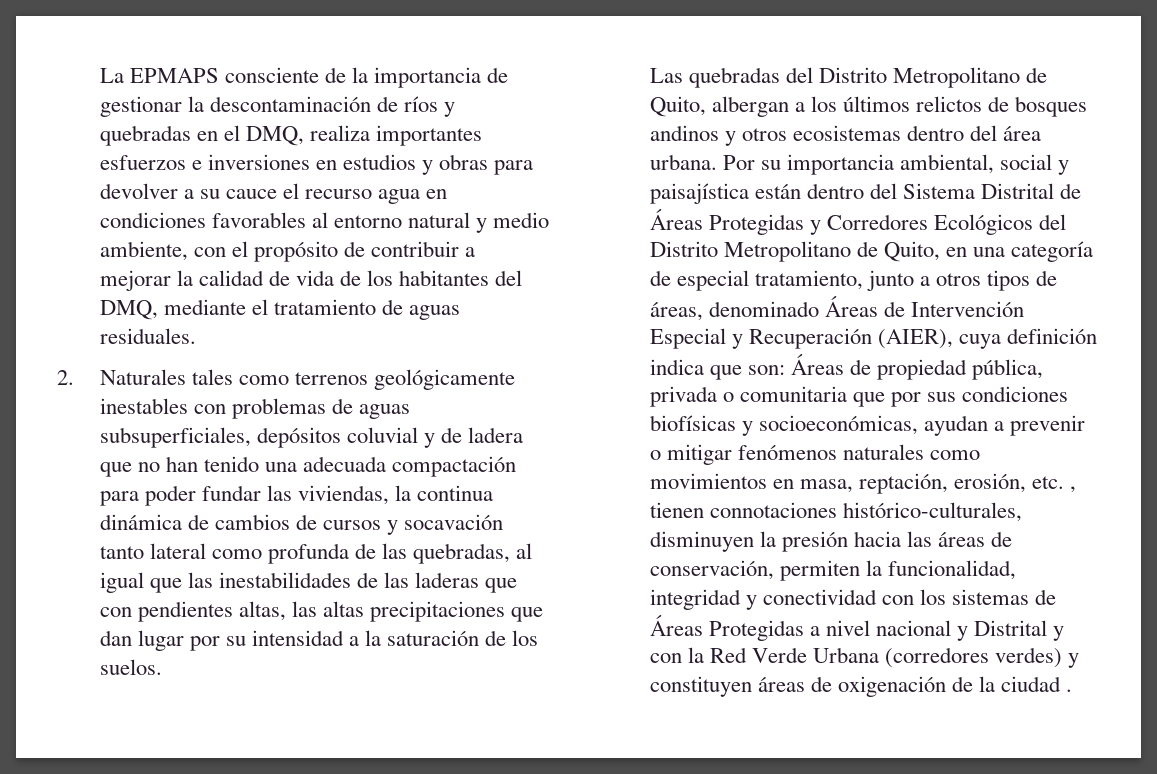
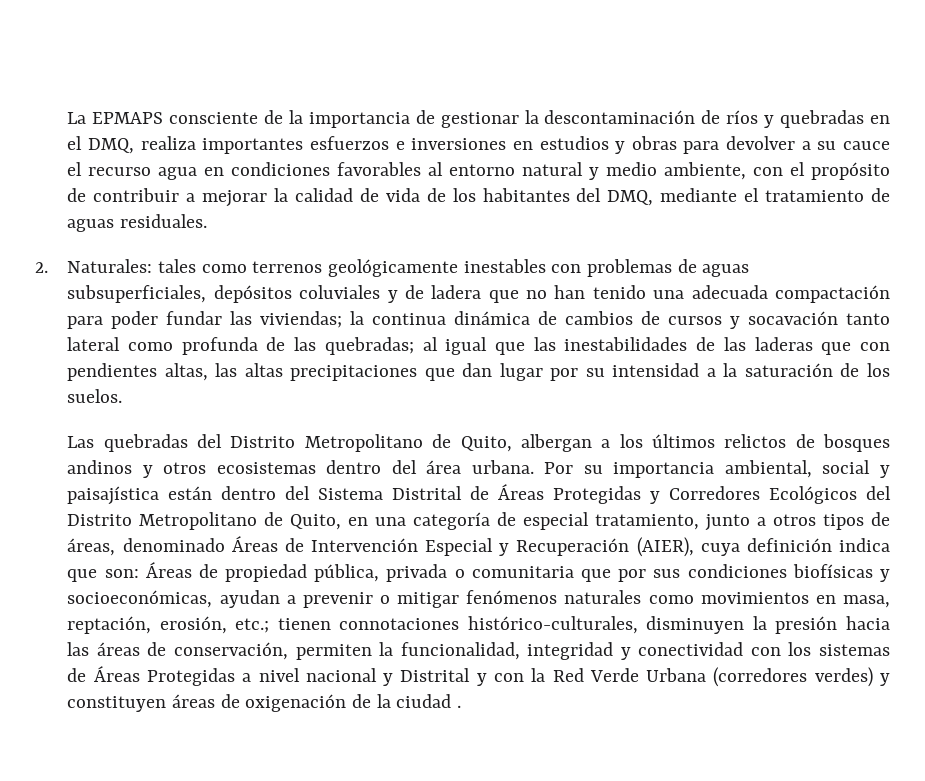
[99,369,186,385] Naturales -> [67,259,153,273] Naturales:
[346,427,418,443] coluvial -> [299,285,381,299] coluviales
[297,485,389,505] viviendas, -> [260,311,343,328] viviendas;
[413,543,511,564] quebradas, -> [324,337,414,355] quebradas;
[1032,476,1077,493] etc. , -> [235,618,270,633] etc.;

